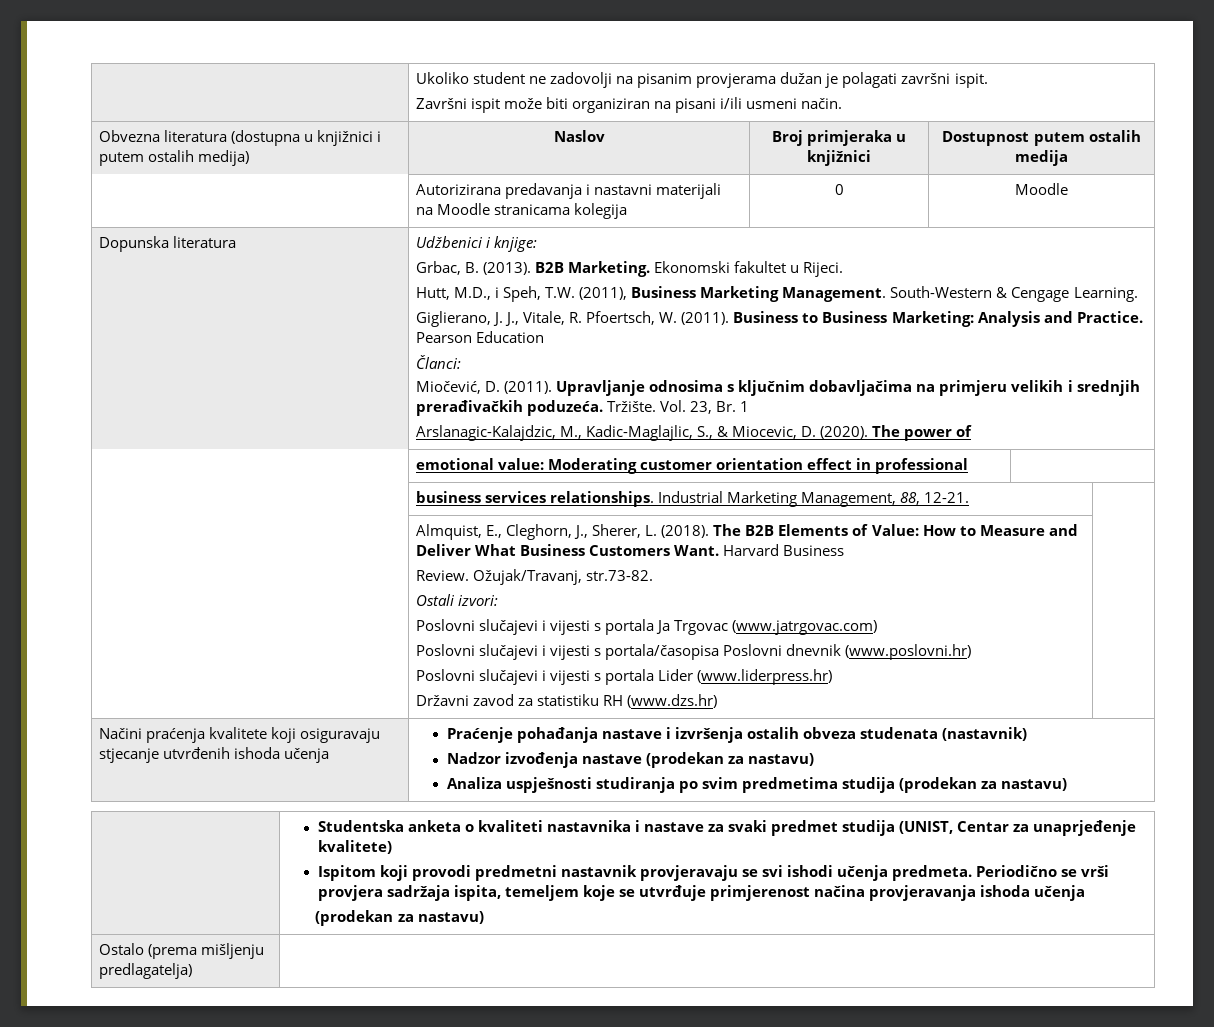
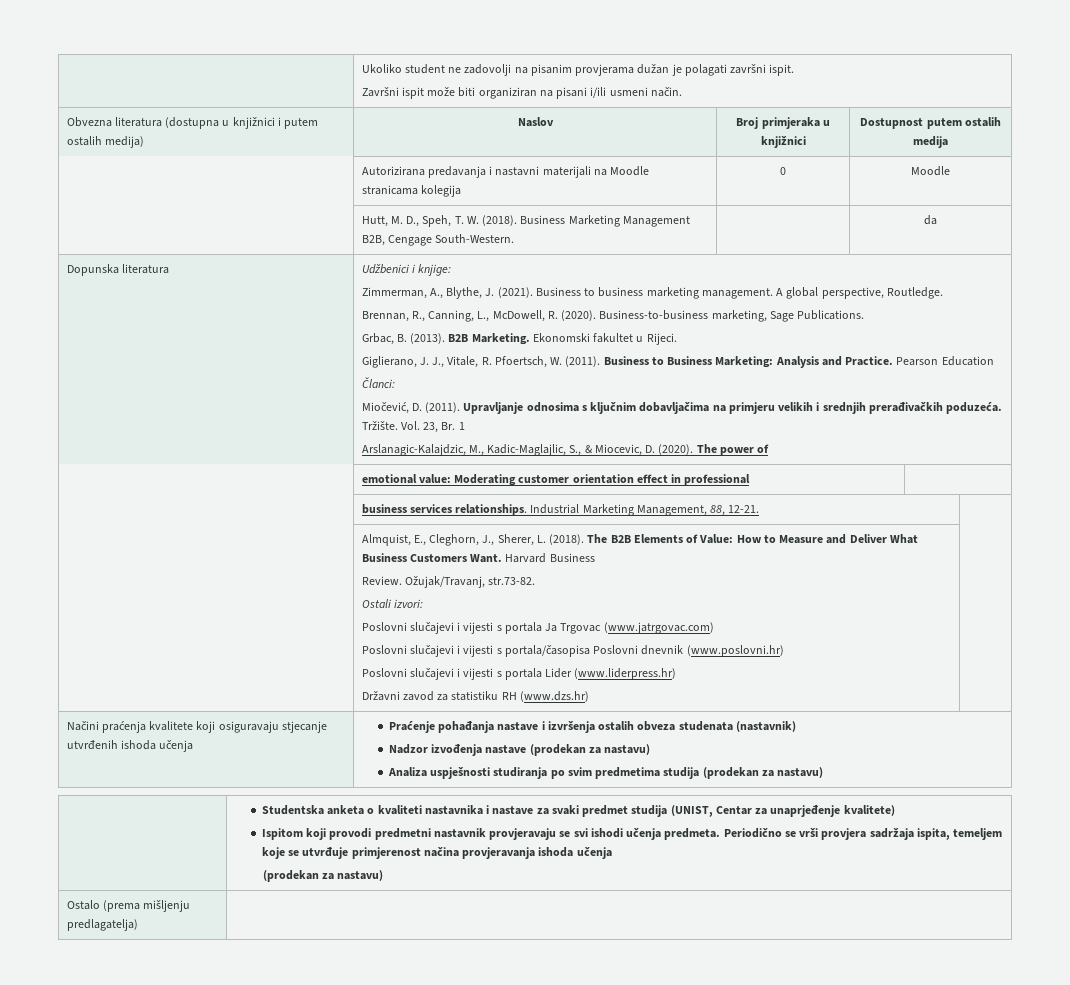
(1068, 189) none -> [361,215,690,227] [361,234,515,246] [924,215,937,225] // | Hutt, M. D., Speh, T. W. (2018). Business Marketing Management B2B, Cengage South-Western. | | da
(538, 244) none -> [361,287,943,299] [361,310,865,322] // Zimmerman, A., Blythe, J. (2021). Business to business marketing management. A global perspective, Routledge. // Brennan, R., Canning, L., McDowell, R. (2020). Business-to-business marketing, Sage Publications.
[415,286,1138,302] // Hutt, M.D., i Speh, T.W. (2011), Business Marketing Management. South-Western & Cengage Learning. -> (677, 339) none

